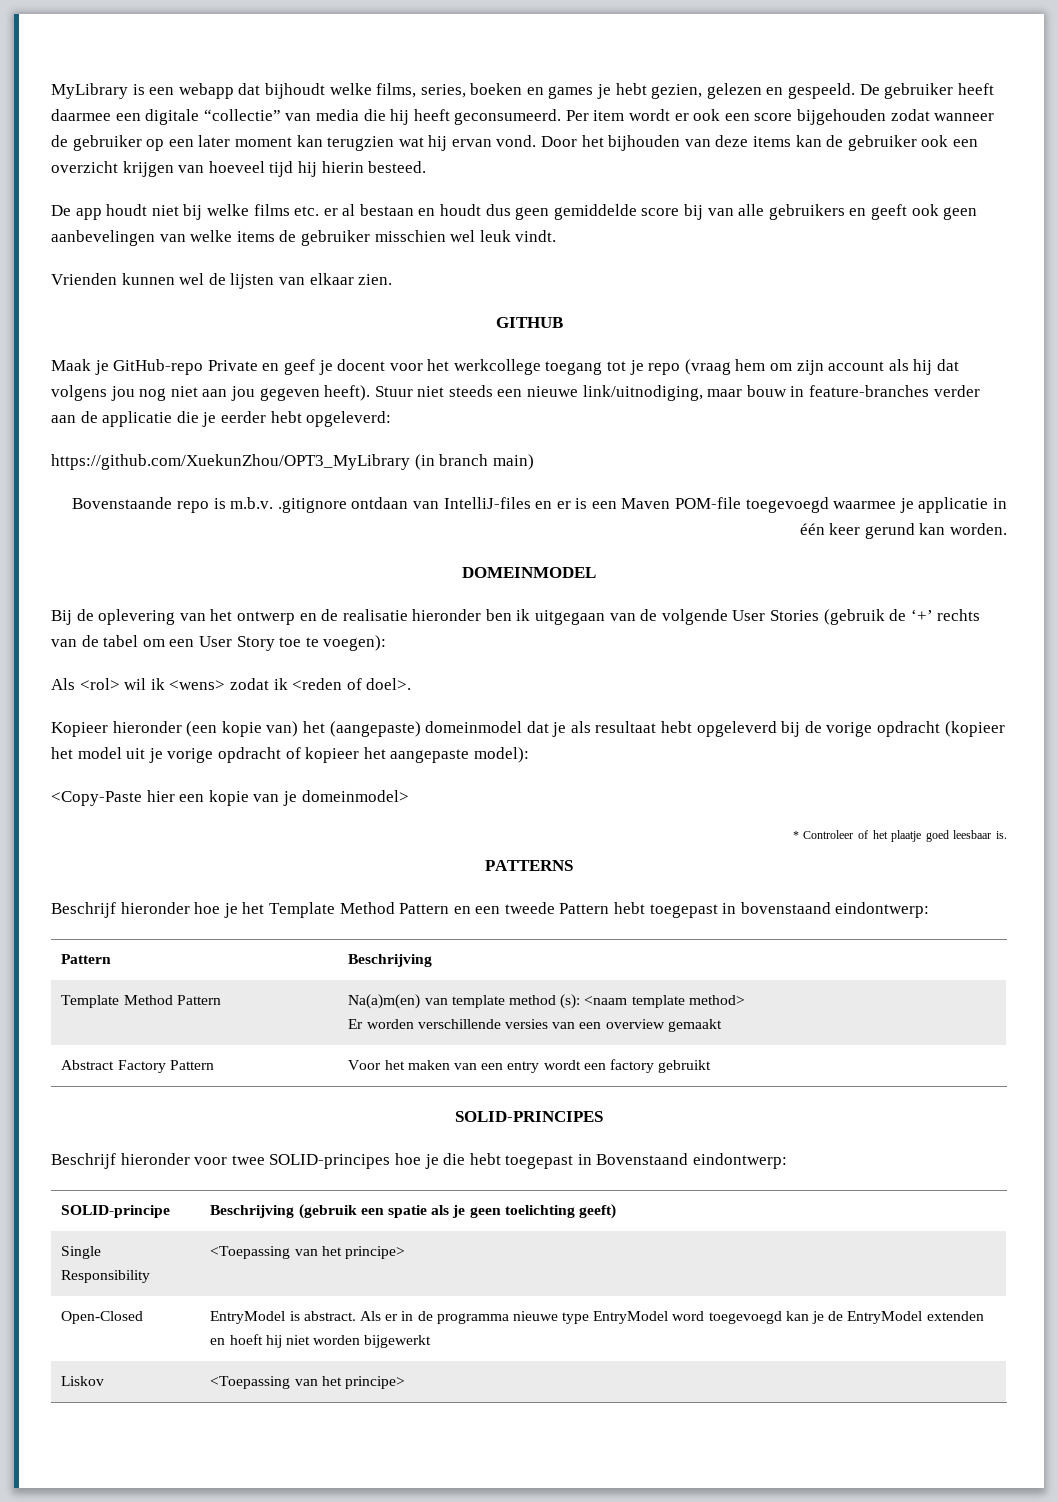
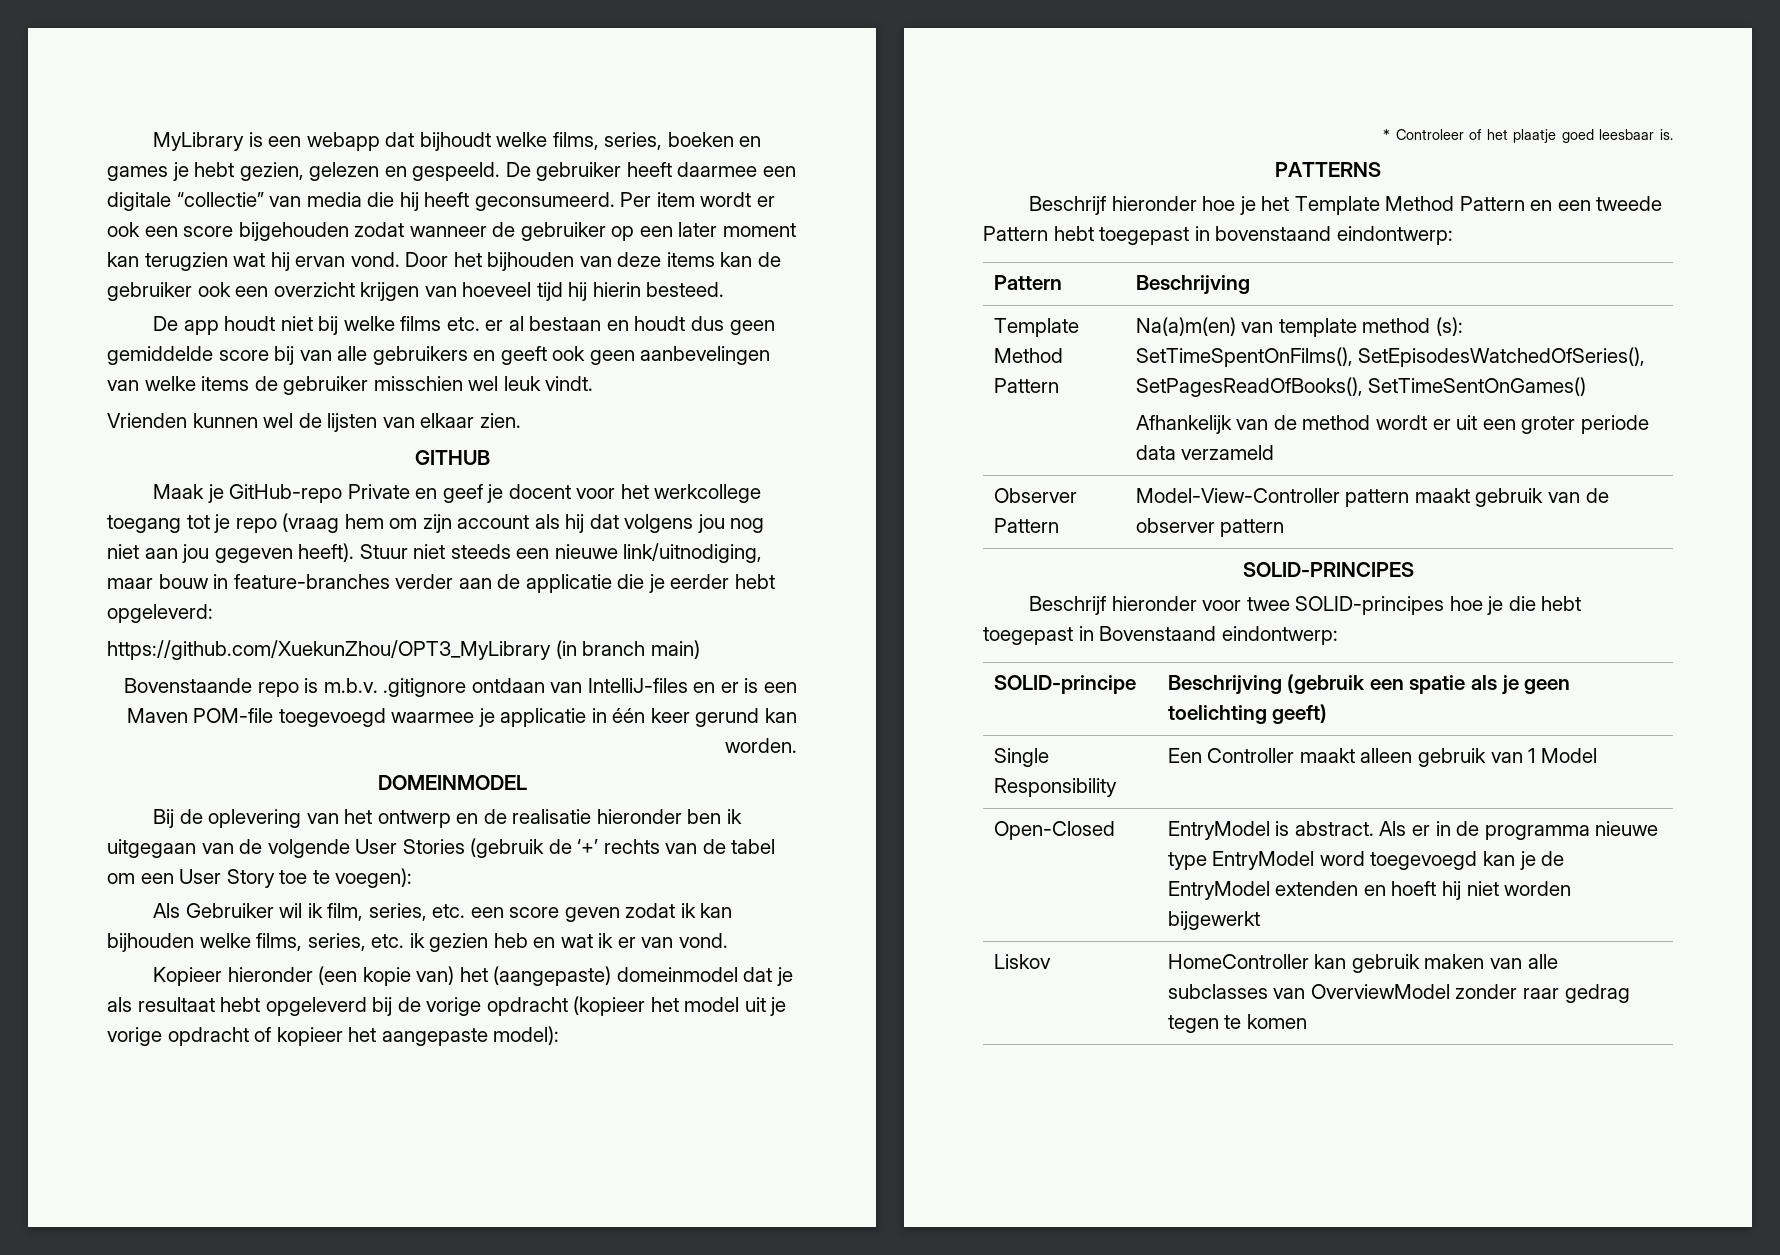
[79,678,120,690] <rol> -> [185,903,274,918] Gebruiker
[169,678,412,690] <wens> zodat ik <reden of doel>. -> [327,903,733,922] [107,933,728,952] film, series, etc. een score geven zodat ik kan bijhouden welke films, series, etc. ik gezien heb en wat ik er van vond.
[51,790,409,806] // <Copy-Paste hier een kopie van je domeinmodel> -> (560, 1035) none
[584,995,745,1008] [348,1019,722,1032] [61,1060,214,1073] [348,1059,712,1073] <naam template method> // Er worden verschillende versies van een overview gemaakt // Abstract Factory Pattern | Voor het maken van een entry wordt een factory gebruikt -> [1135,347,1646,367] [1135,377,1587,397] [1135,415,1649,434] [1135,445,1275,460] [993,488,1077,503] [993,518,1059,533] [1135,488,1609,507] [1135,518,1285,537] SetTimeSpentOnFilms(), SetEpisodesWatchedOfSeries(), SetPagesReadOfBooks(), SetTimeSentOnGames() // Afhankelijk van de method wordt er uit een groter periode data verzameld // Observer Pattern | Model-View-Controller pattern maakt gebruik van de observer pattern
[210,1246,406,1259] <Toepassing van het principe> -> [1167,748,1597,767] Een Controller maakt alleen gebruik van 1 Model
[210,1376,406,1389] <Toepassing van het principe> -> [1167,954,1558,973] [1167,984,1630,1003] [1167,1014,1307,1033] HomeController kan gebruik maken van alle subclasses van OverviewModel zonder raar gedrag tegen te komen

